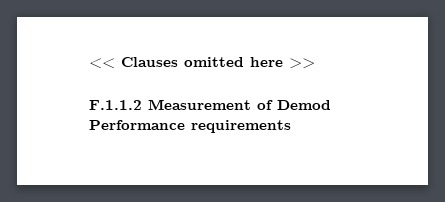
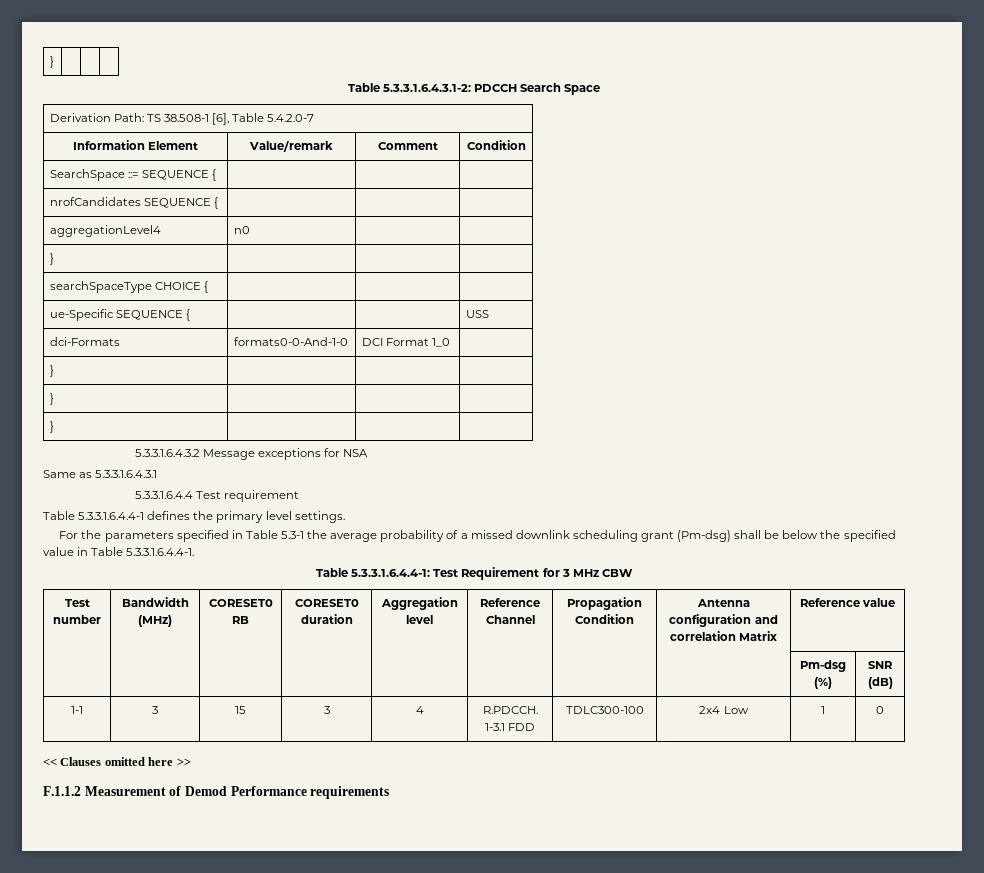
(89, 63) none -> [49,56,54,68] [347,83,601,95] [49,113,315,125] [72,140,199,150] [249,141,333,152] [377,142,438,150] [466,140,526,150] [49,169,216,181] [49,197,218,209] [49,225,161,237] [233,226,250,234] [49,253,54,265] [49,281,208,293] [49,309,190,321] [465,310,489,318] [49,337,120,346] [233,337,348,346] [361,338,450,347] [49,365,54,377] [49,393,54,405] [49,421,54,433] [134,448,368,460] [43,470,158,478] [134,490,299,502] [43,511,345,523] [59,530,896,542] [43,547,195,556] [316,567,633,580] [64,599,90,607] [53,615,101,624] [121,597,189,607] [138,615,172,627] [208,599,273,607] [232,616,249,624] [294,599,359,607] [300,614,353,624] [380,597,458,610] [406,615,433,624] [480,598,540,607] [485,615,535,624] [567,597,642,610] [575,614,634,624] [696,599,750,607] [669,614,778,627] [669,631,778,641] [799,598,896,607] [800,660,846,672] [814,677,832,689] [868,661,893,669] [867,677,893,689] [71,706,83,714] [152,706,158,714] [235,706,246,714] [323,706,330,714] [415,706,424,714] [482,706,538,714] [484,723,536,731] [565,706,644,714] [699,706,749,714] [821,706,825,714] [876,706,884,714] } | | | // Table 5.3.3.1.6.4.3.1-2: PDCCH Search Space // Derivation Path: TS 38.508-1 [6], Table 5.4.2.0-7 // Information Element | Value/remark | Comment | Condition // SearchSpace ::= SEQUENCE { | | | // nrofCandidates SEQUENCE { | | | // aggregationLevel4 | n0 | | // } | | | // searchSpaceType CHOICE { | | | // ue-Specific SEQUENCE { | | | USS // dci-Formats | formats0-0-And-1-0 | DCI Format 1_0 | // } | | | // } | | | // } | | | // 5.3.3.1.6.4.3.2 Message exceptions for NSA // Same as 5.3.3.1.6.4.3.1 // 5.3.3.1.6.4.4 Test requirement // Table 5.3.3.1.6.4.4-1 defines the primary level settings. // For the parameters specified in Table 5.3-1 the average probability of a missed downlink scheduling grant (Pm-dsg) shall be below the specified value in Table 5.3.3.1.6.4.4-1. // Table 5.3.3.1.6.4.4-1: Test Requirement for 3 MHz CBW // Test number | Bandwidth (MHz) | CORESET0 RB | CORESET0 duration | Aggregation level | Reference Channel | Propagation Condition | Antenna configuration and correlation Matrix | Reference value // | | | | | | | | Pm-dsg (%) | SNR (dB) // 1-1 | 3 | 15 | 3 | 4 | R.PDCCH. 1-3.1 FDD | TDLC300-100 | 2x4 Low | 1 | 0 //

